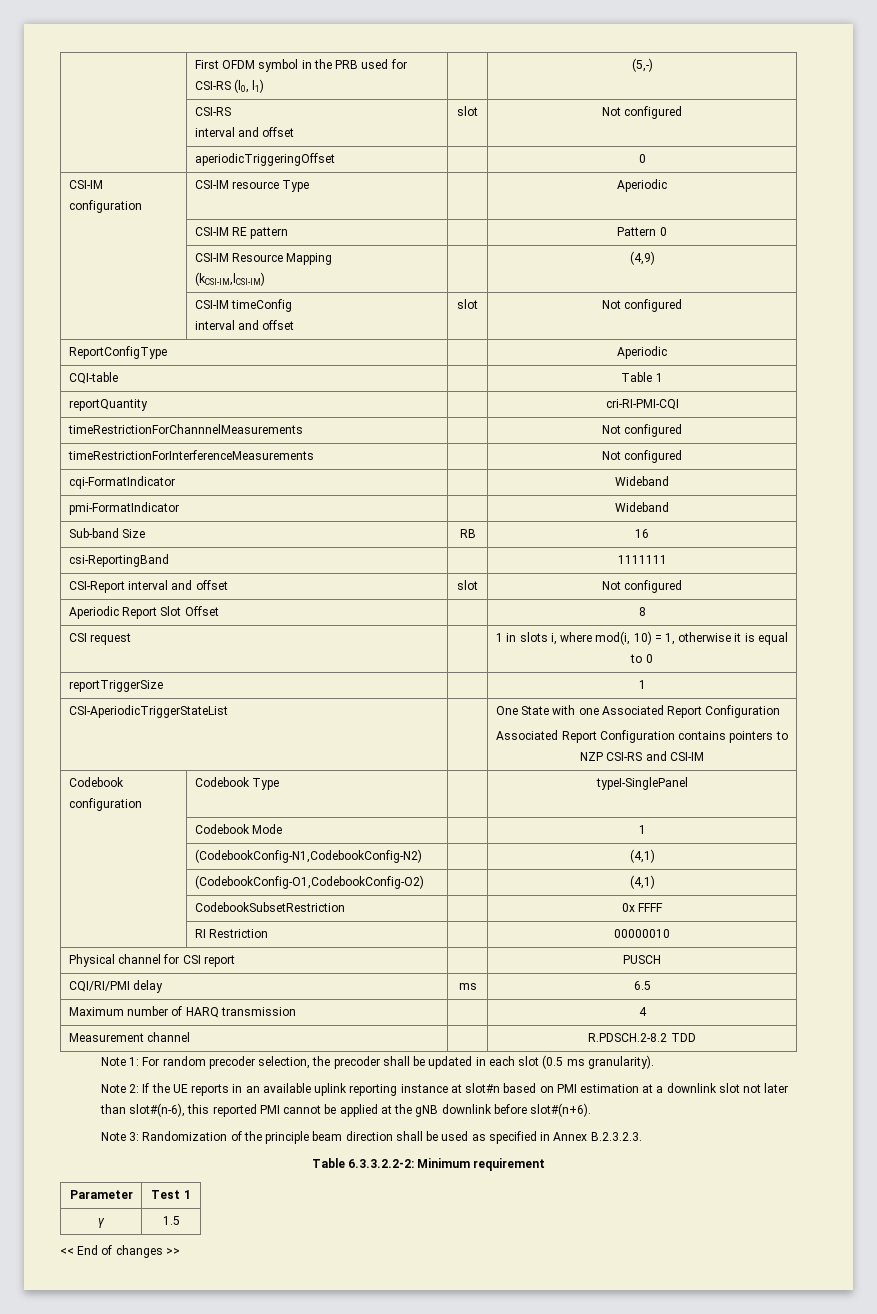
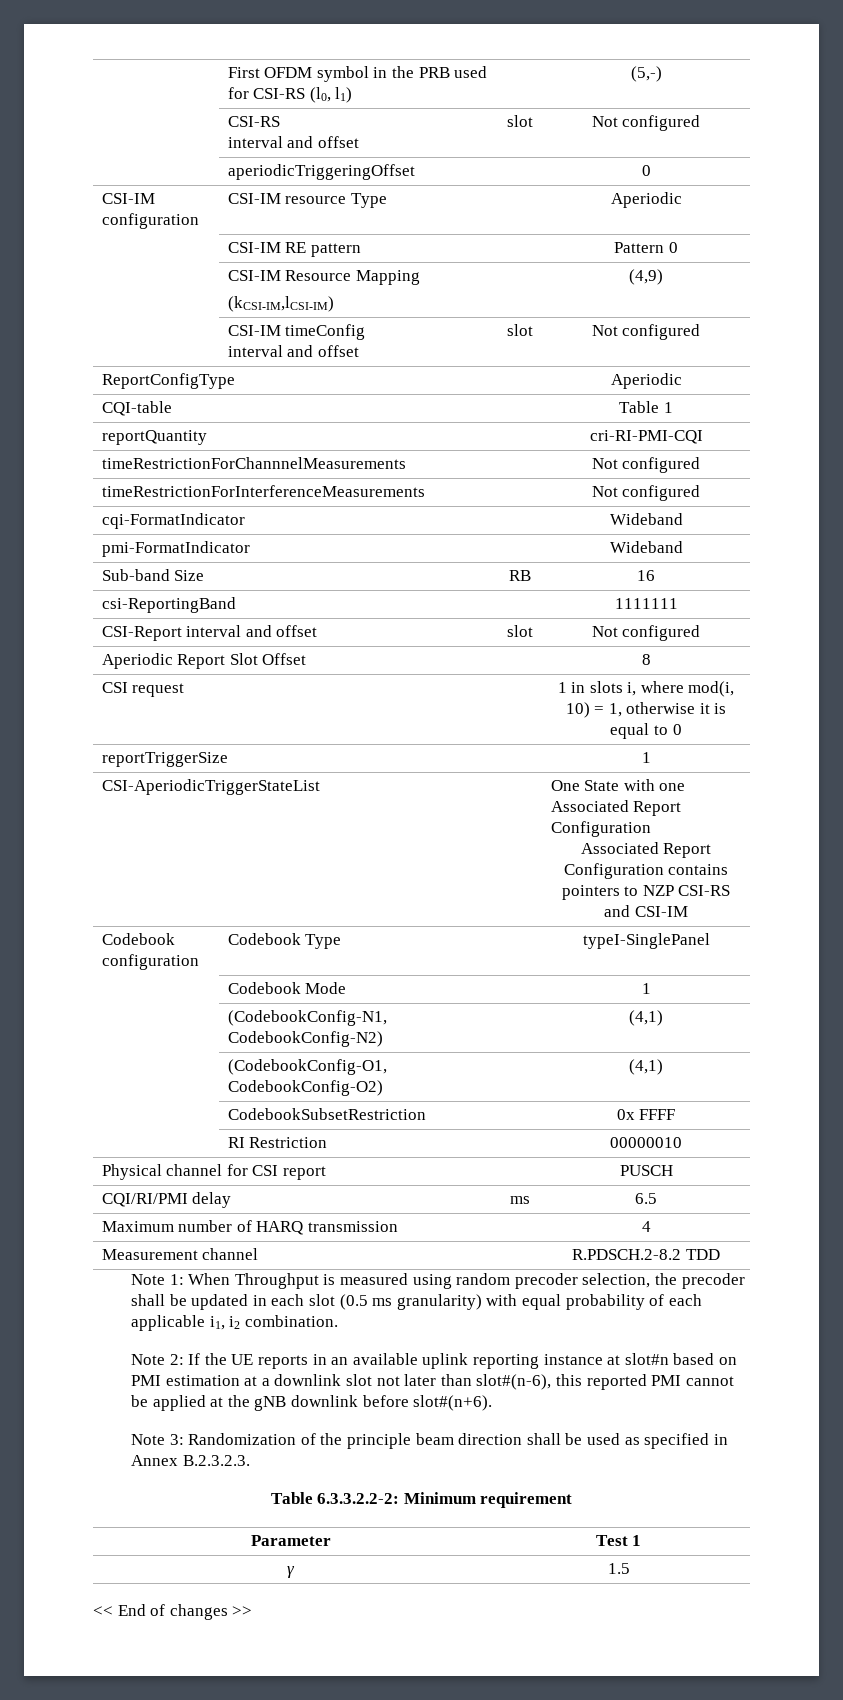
[142,1057,160,1066] For -> [188,1273,452,1289] When Throughput is measured using
[587,1055,654,1069] granularity). -> [396,1294,702,1310] [131,1315,338,1331] granularity) with equal probability of each applicable i1, i2 combination.

